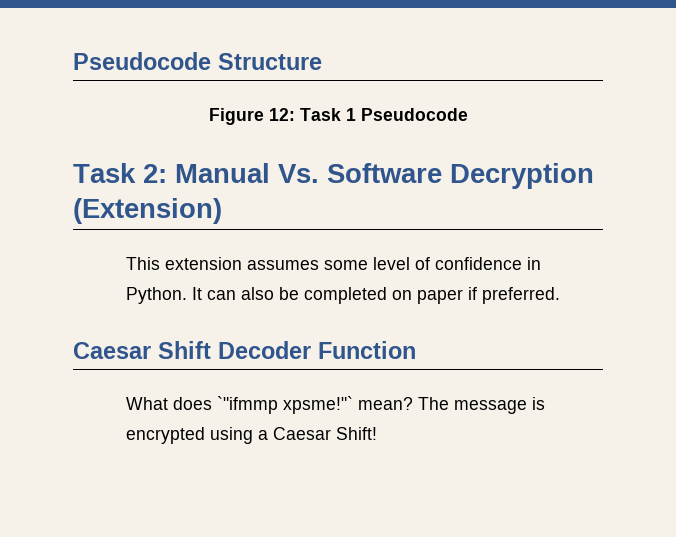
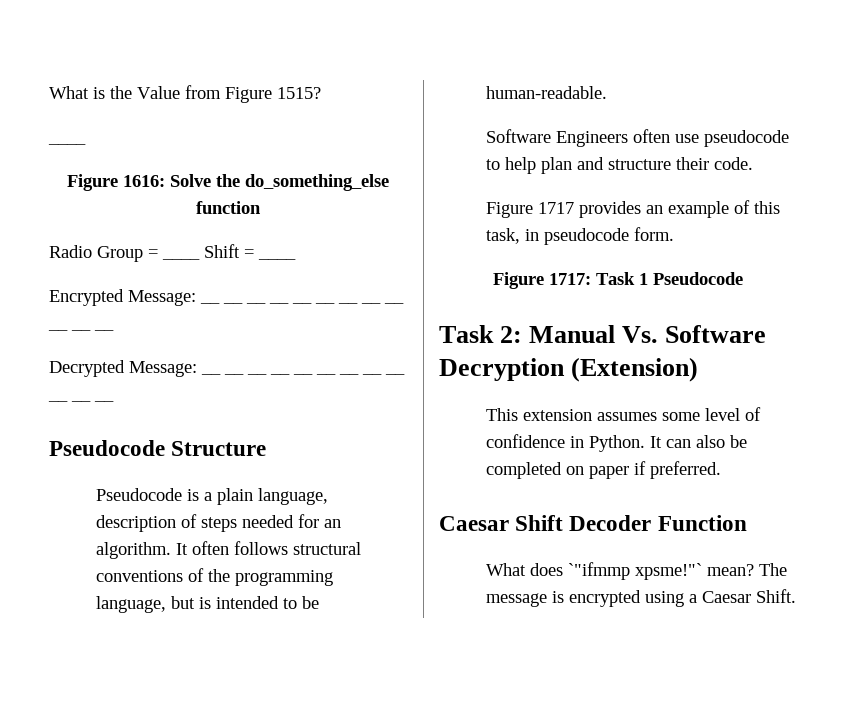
[73,52,322,70] [208,108,295,125] Pseudocode Structure // Figure 12: -> [49,85,321,103] [48,143,86,145] [66,174,389,191] [195,201,261,214] [49,245,158,262] [162,258,200,260] [204,244,254,258] [258,258,296,260] [49,289,404,306] [48,329,114,331] [49,360,405,377] [48,400,114,402] [49,440,267,456] [95,488,328,505] [95,514,341,532] [95,541,361,559] [95,568,333,586] [95,596,319,613] [485,86,607,99] [485,129,789,147] [485,157,753,174] [485,200,780,218] [485,227,674,245] [492,272,591,289] What is the Value from Figure 1515? // ____ // Figure 1616: Solve the do_something_else function // Radio Group = ____ Shift = ____ // Encrypted Message: __ __ __ __ __ __ __ __ __ __ __ __ // Decrypted Message: __ __ __ __ __ __ __ __ __ __ __ __ // Pseudocode Structure // Pseudocode is a plain language, description of steps needed for an algorithm. It often follows structural conventions of the programming language, but is intended to be human-readable. // Software Engineers often use pseudocode to help plan and structure their code. // Figure 1717 provides an example of this task, in pseudocode form. // Figure 1717:
[336,427,378,440] Shift! -> [755,589,796,603] Shift.

